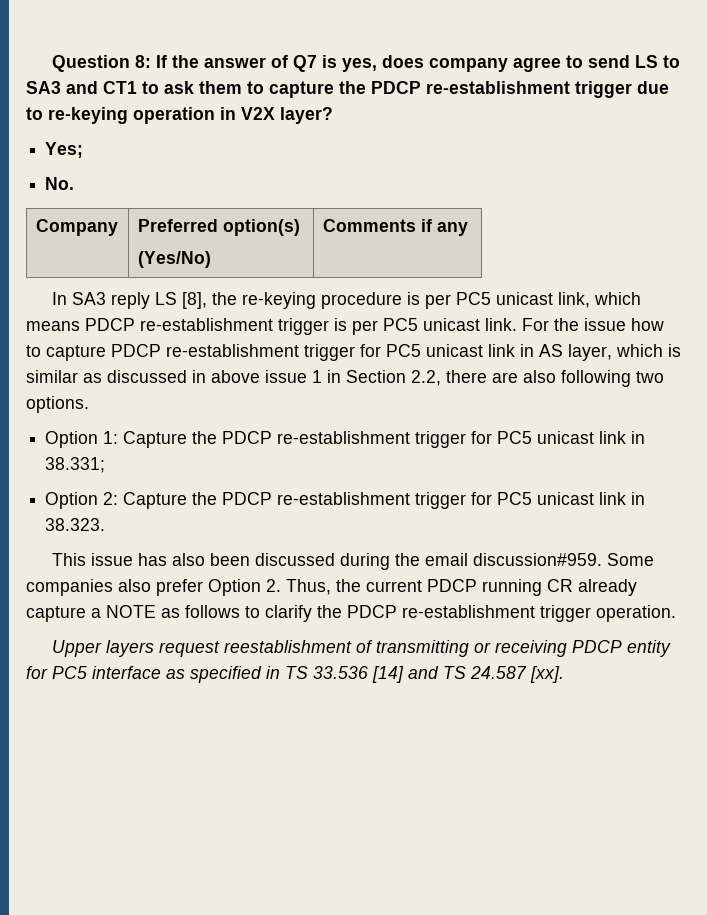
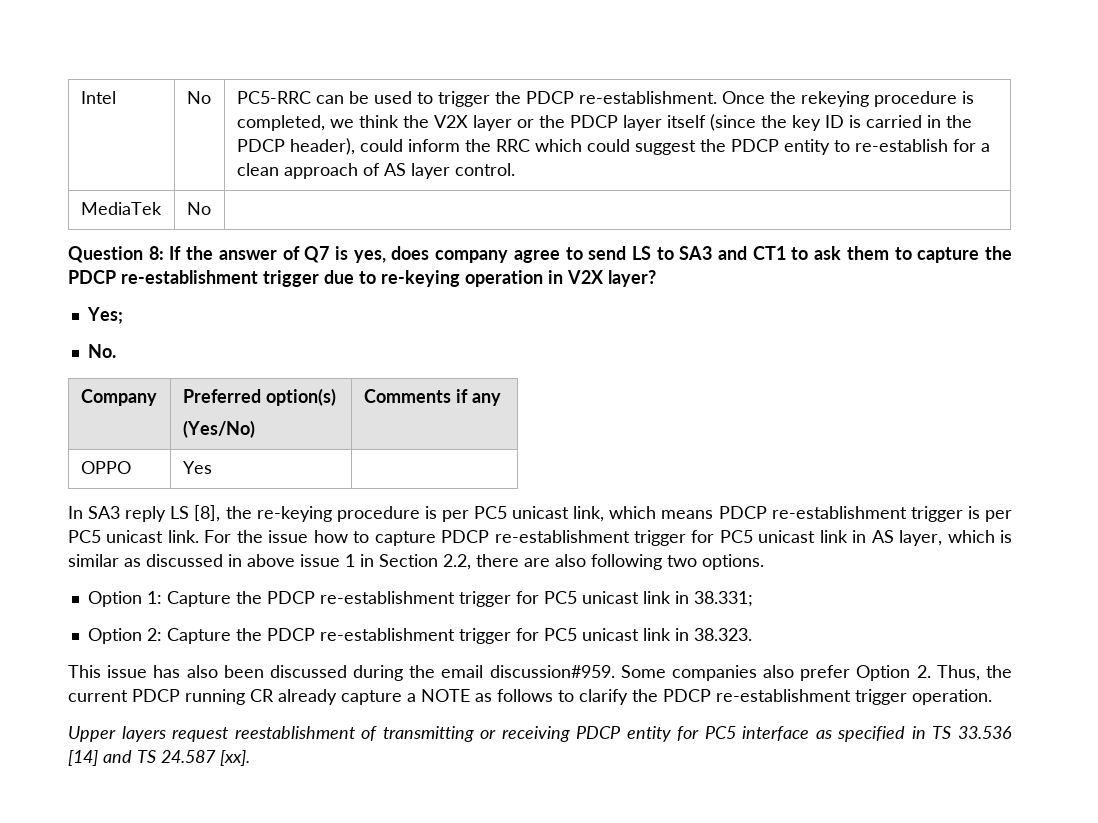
(51, 63) none -> [80,91,116,104] [186,91,211,104] [236,91,974,107] [236,114,972,131] [236,138,990,155] [236,163,515,179] [80,202,162,215] [186,202,211,215] Intel | No | PC5-RRC can be used to trigger the PDCP re-establishment. Once the rekeying procedure is completed, we think the V2X layer or the PDCP layer itself (since the key ID is carried in the PDCP header), could inform the RRC which could suggest the PDCP entity to re-establish for a clean approach of AS layer control. // MediaTek | No | //
(468, 229) none -> [80,461,131,474] [182,461,212,474] // OPPO | Yes |

